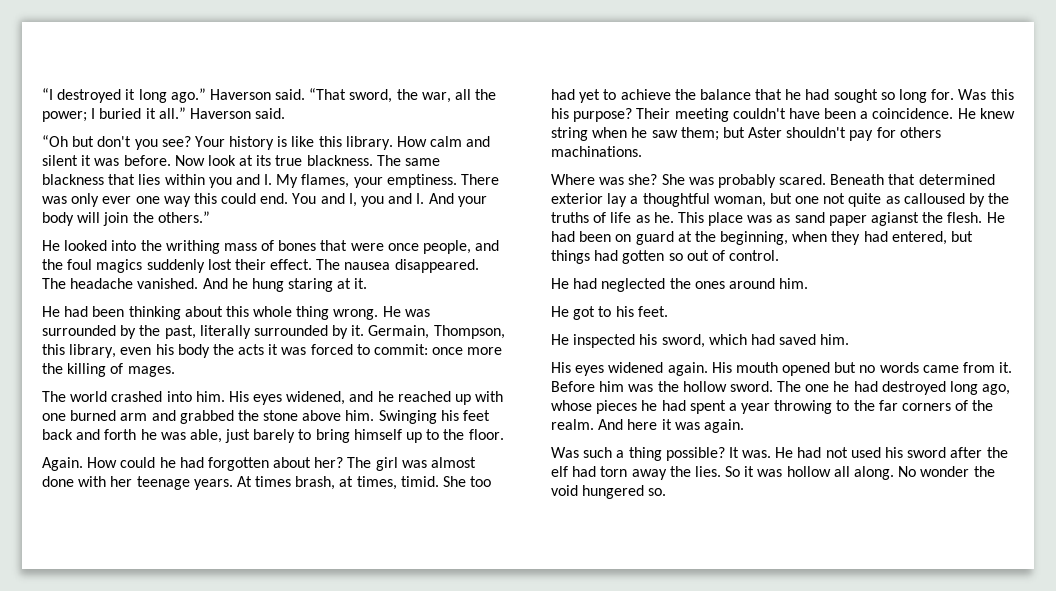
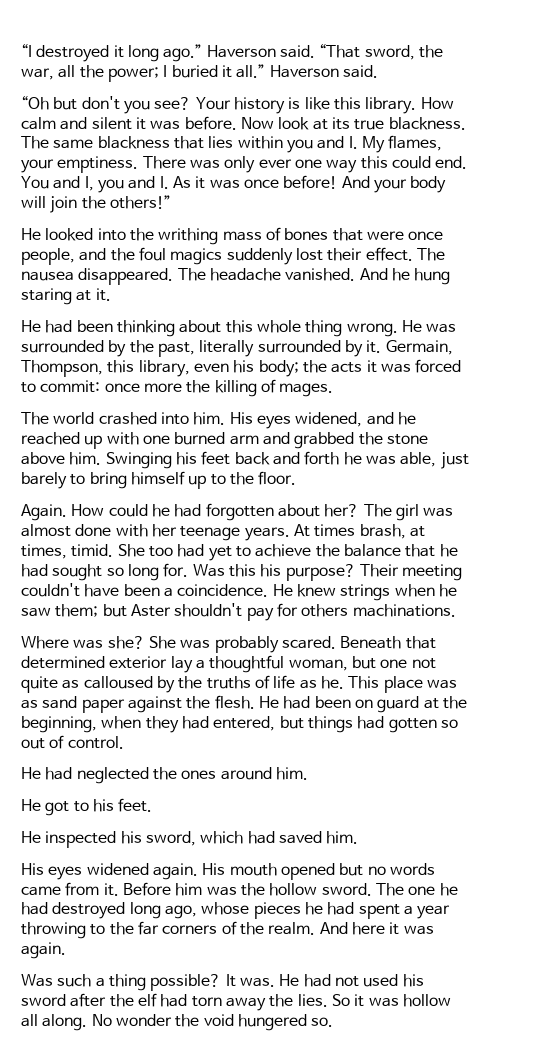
(425, 198) none -> [172,175,338,189] As it was once before!
[157,211,210,223] others.” -> [109,195,171,209] others!”
[177,344,210,358] body -> [258,360,299,377] body;
[551,127,588,141] string -> [340,584,391,601] strings
[871,212,920,226] agianst -> [127,696,182,713] against

